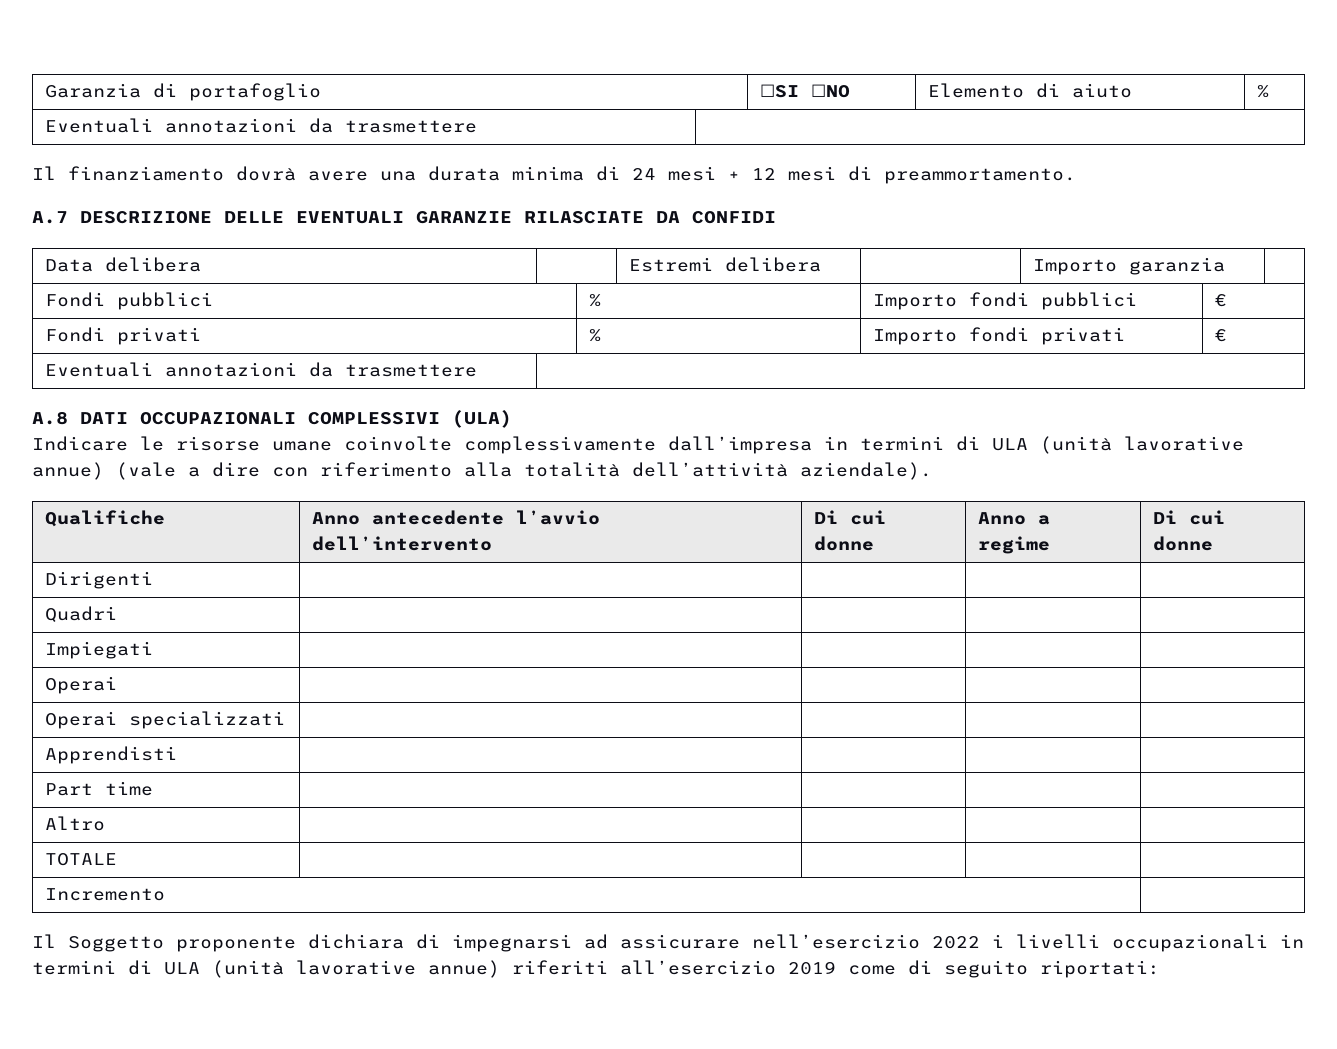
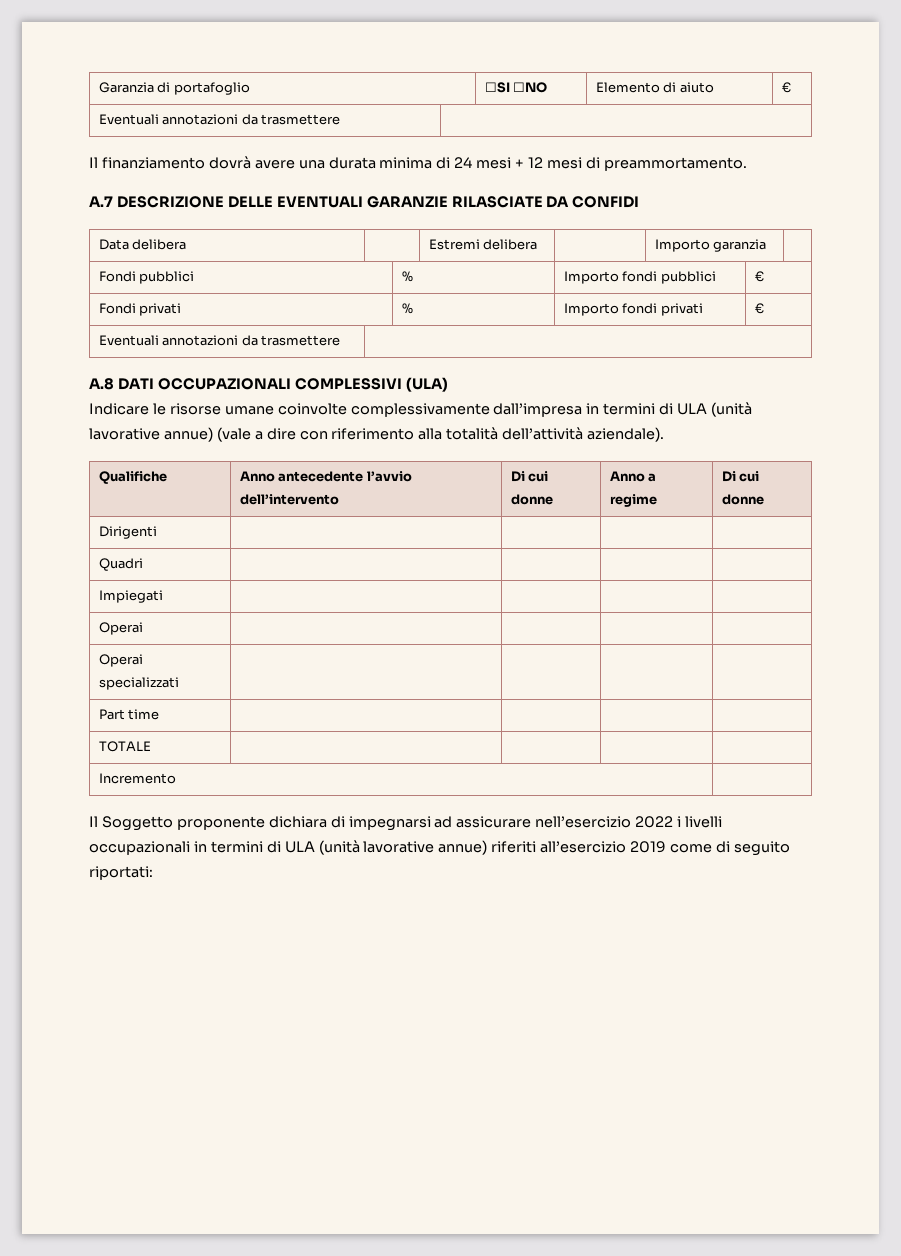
[1257,85,1270,98] % -> [781,82,791,93] €
[45,746,178,764] // Apprendisti | | | | -> (179, 683) none
[45,816,106,831] // Altro | | | | -> (160, 714) none

